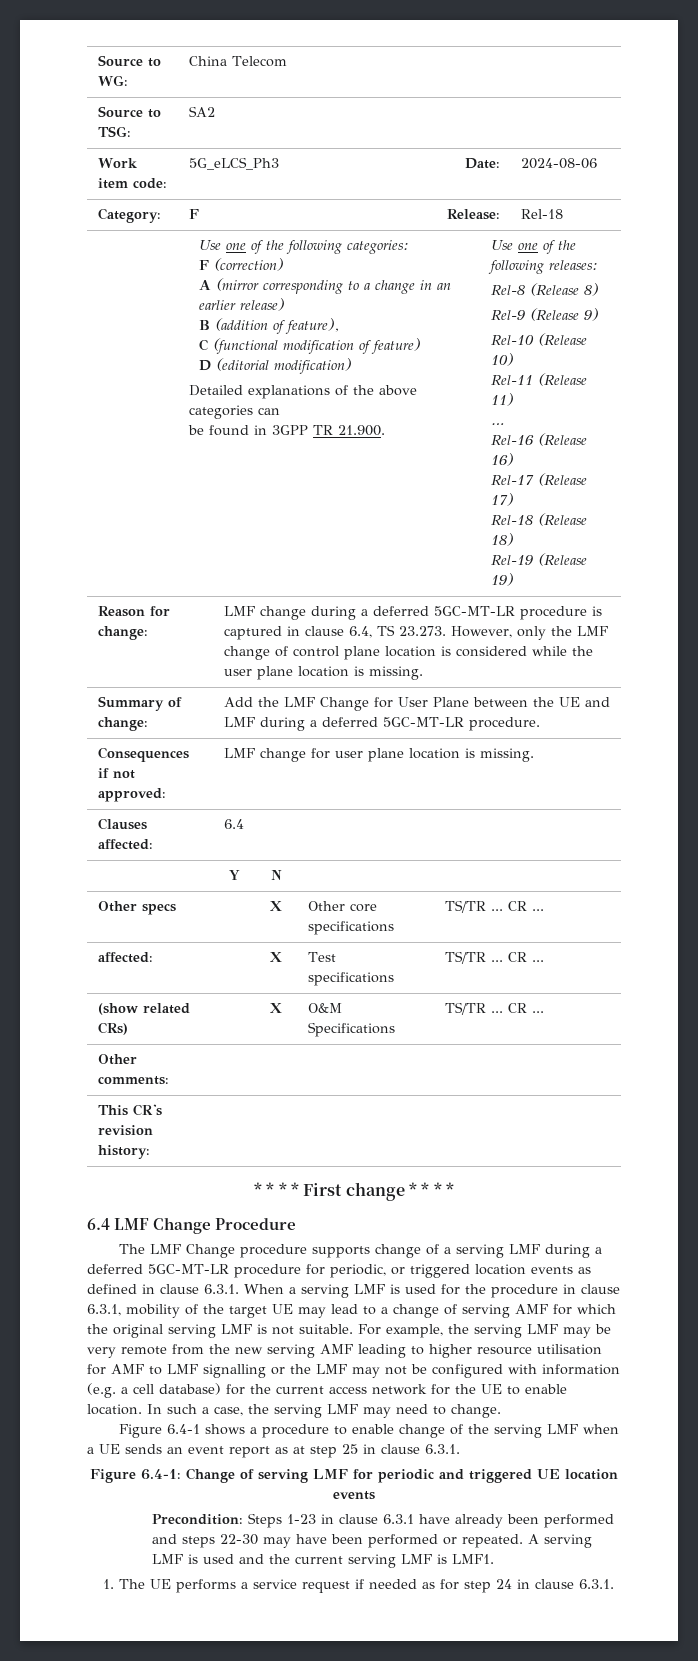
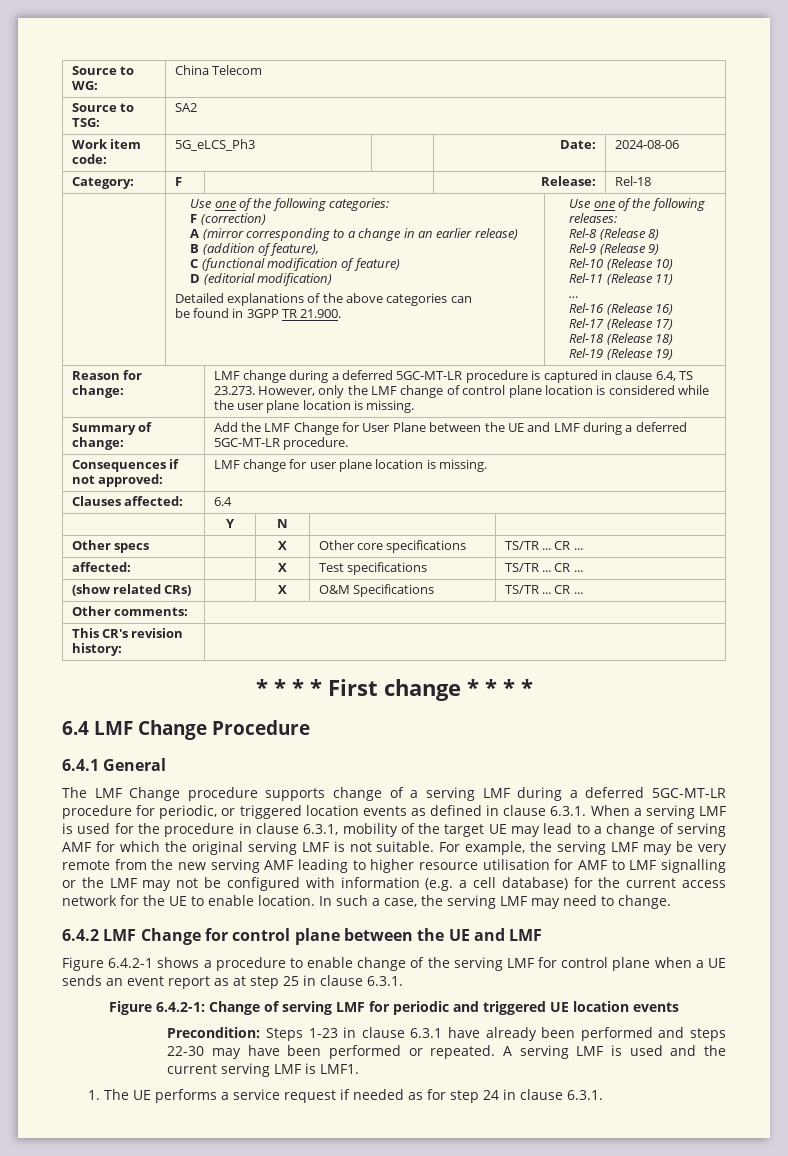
(297, 1224) none -> [62,758,167,771] // 6.4.1 General
[119,1424,201,1438] // Figure 6.4-1 -> [62,928,543,945] [62,957,154,971] // 6.4.2 LMF Change for control plane between the UE and LMF // Figure 6.4.2-1
(579, 1429) none -> [538,957,651,971] for control plane
[141,1469,181,1480] 6.4-1: -> [156,1002,205,1012] 6.4.2-1:

